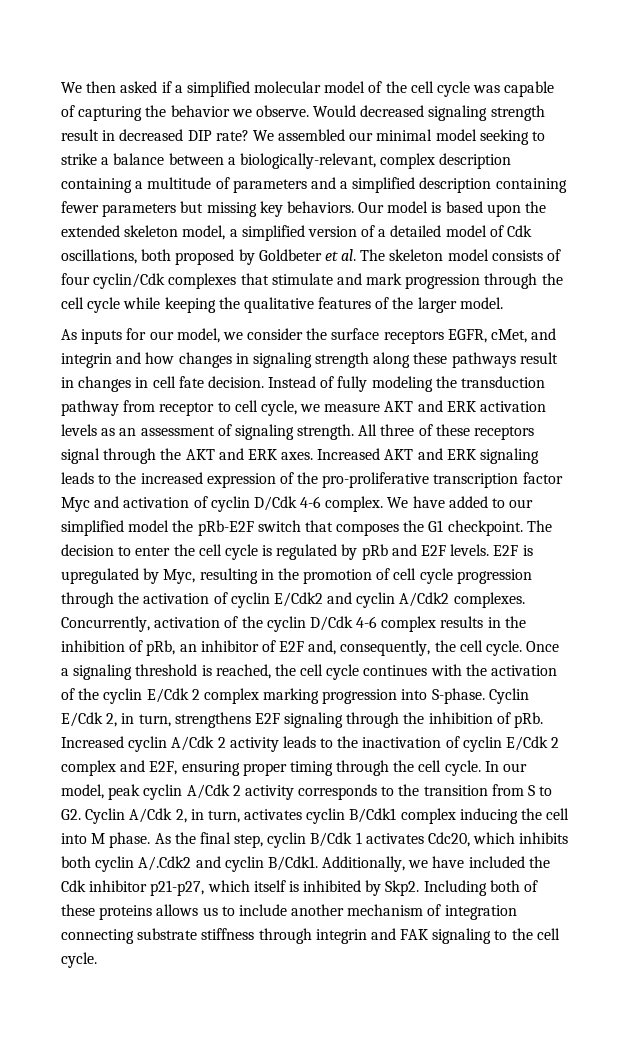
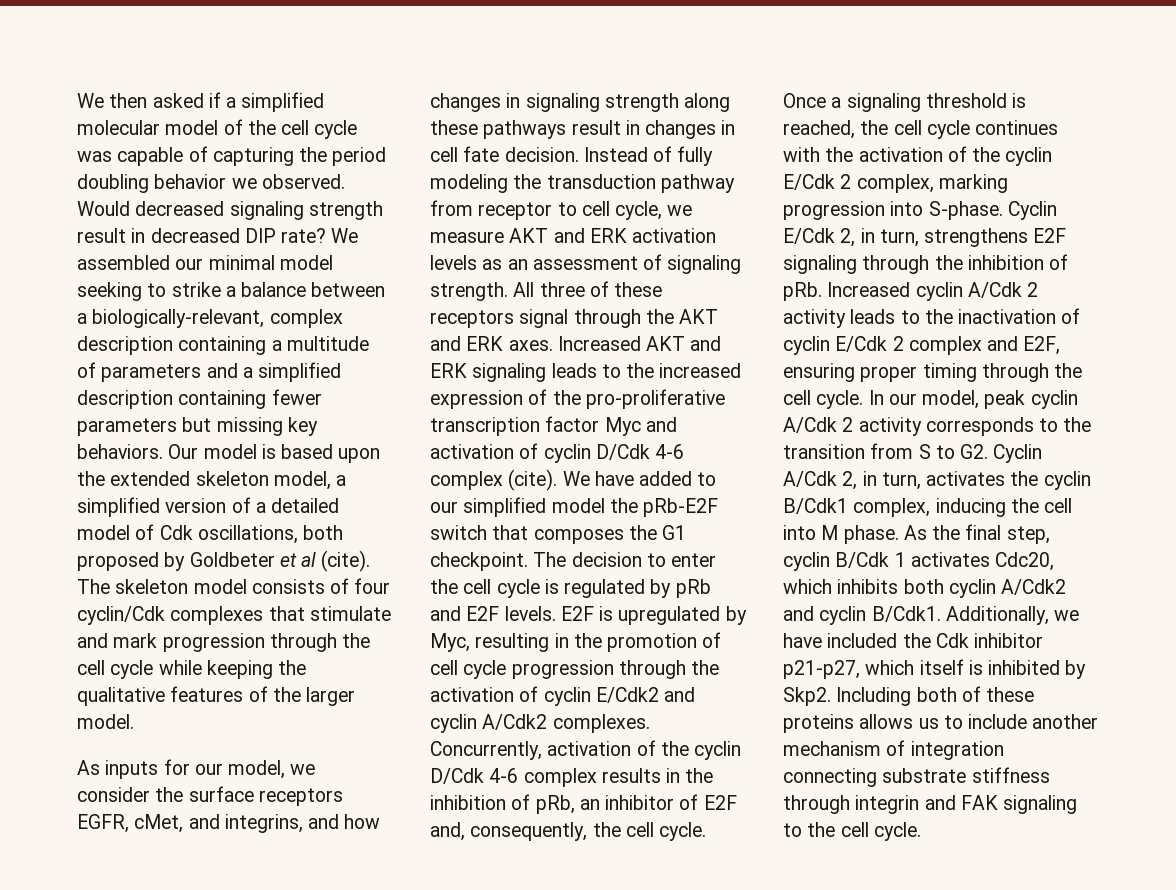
(167, 111) none -> [332,147,387,166] [77,174,149,193] period doubling
[255,105,309,117] observe. -> [261,174,345,189] observed.
[341,249,357,261] al. -> [301,550,371,572] al (cite).
[61,353,112,368] integrin -> [224,814,303,833] integrins,
[325,496,384,512] complex. -> [430,469,558,491] complex (cite).
[203,688,259,704] complex -> [856,174,934,193] complex,
(303, 814) none -> [1010,471,1039,486] the
[400,808,456,824] complex -> [853,498,931,517] complex,
[138,856,192,871] A/.Cdk2 -> [1001,579,1067,595] A/Cdk2

